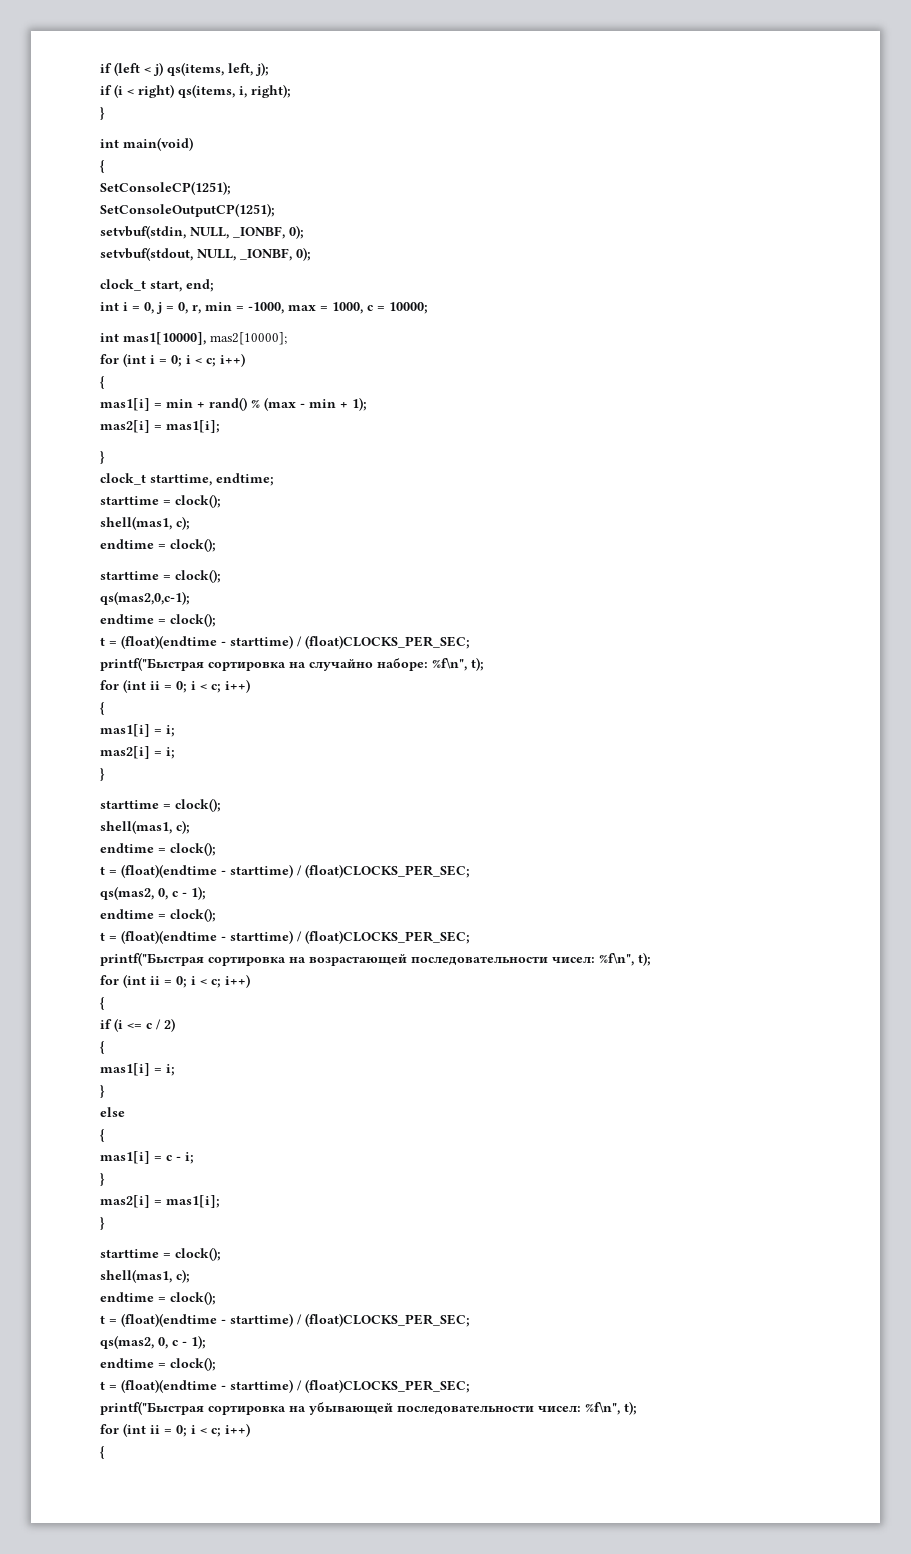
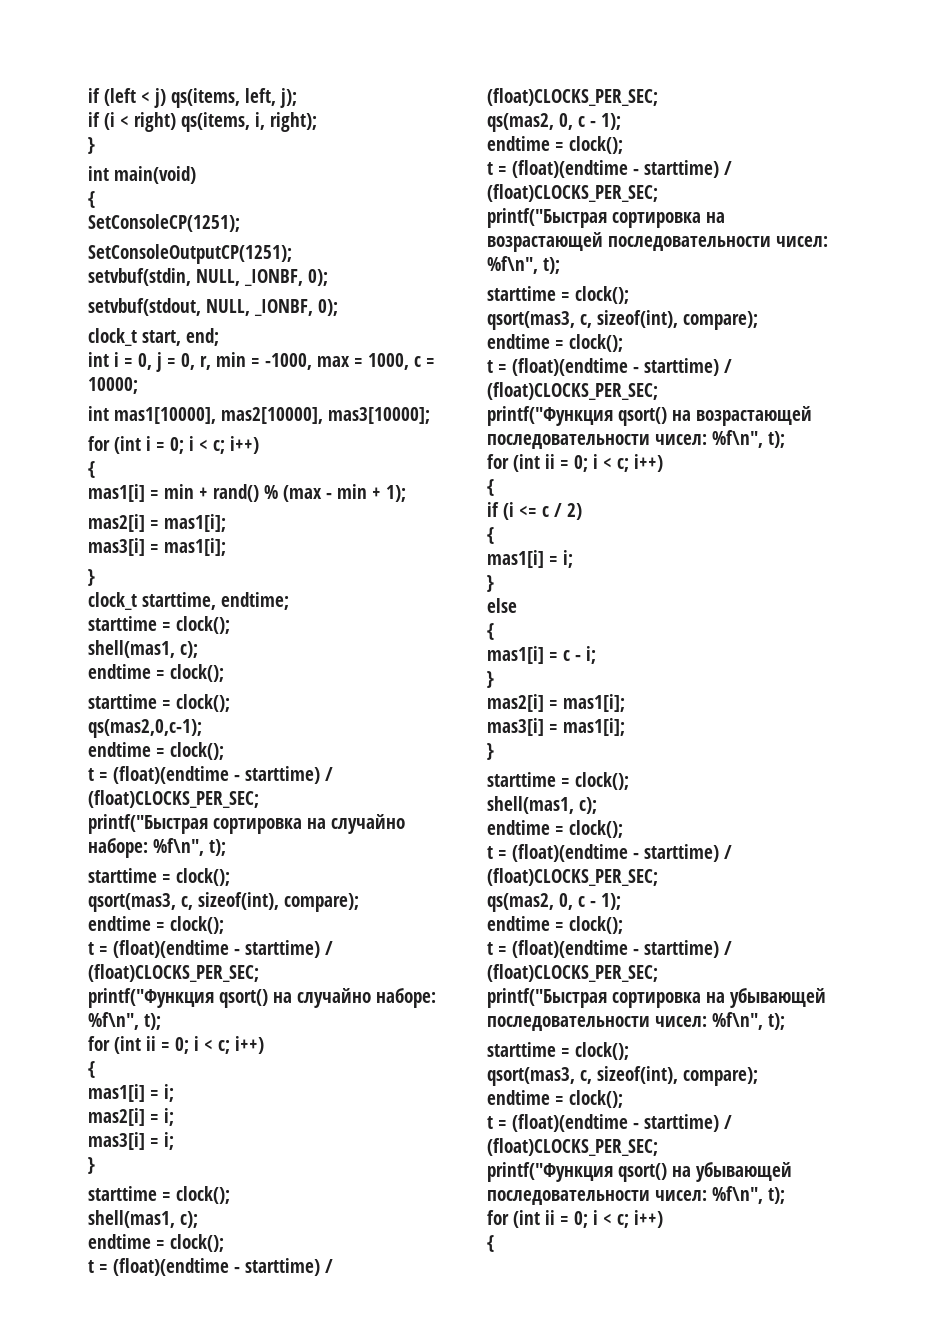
[210,332,287,345] mas2[10000]; -> [220,407,430,424] mas2[10000], mas3[10000];
(220, 426) none -> [88,538,226,556] // mas3[i] = mas1[i];
(484, 664) none -> [88,868,230,886] [88,892,359,912] [88,916,224,934] [88,940,333,958] [88,964,259,982] [88,988,436,1008] [88,1012,161,1030] // starttime = clock(); // qsort(mas3, c, sizeof(int), compare); // endtime = clock(); // t = (float)(endtime - starttime) / (float)CLOCKS_PER_SEC; // printf("Функция qsort() на случайно наборе: %f\n", t);
(175, 753) none -> [88,1132,174,1150] // mas3[i] = i;
(651, 959) none -> [487,286,629,304] [487,310,758,330] [487,334,623,352] [487,358,732,376] [487,382,658,400] [487,406,812,426] [487,430,785,449] // starttime = clock(); // qsort(mas3, c, sizeof(int), compare); // endtime = clock(); // t = (float)(endtime - starttime) / (float)CLOCKS_PER_SEC; // printf("Функция qsort() на возрастающей последовательности чисел: %f\n", t);
(220, 1201) none -> [487,718,625,736] // mas3[i] = mas1[i];
(637, 1408) none -> [487,1042,629,1060] [487,1066,758,1086] [487,1090,623,1108] [487,1114,732,1132] [487,1138,658,1156] [487,1162,792,1182] [487,1186,785,1205] // starttime = clock(); // qsort(mas3, c, sizeof(int), compare); // endtime = clock(); // t = (float)(endtime - starttime) / (float)CLOCKS_PER_SEC; // printf("Функция qsort() на убывающей последовательности чисел: %f\n", t);

